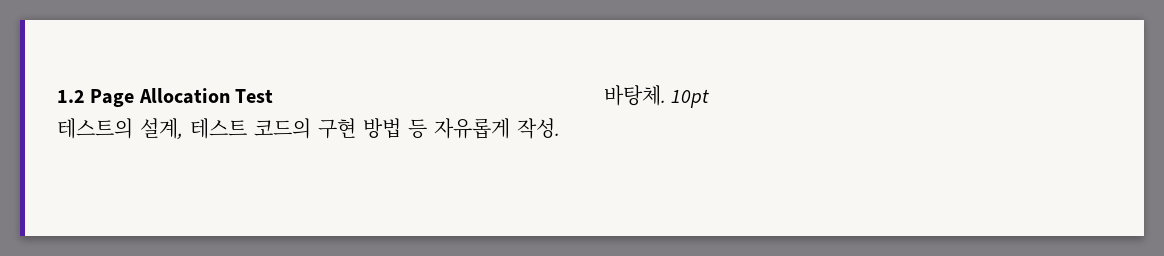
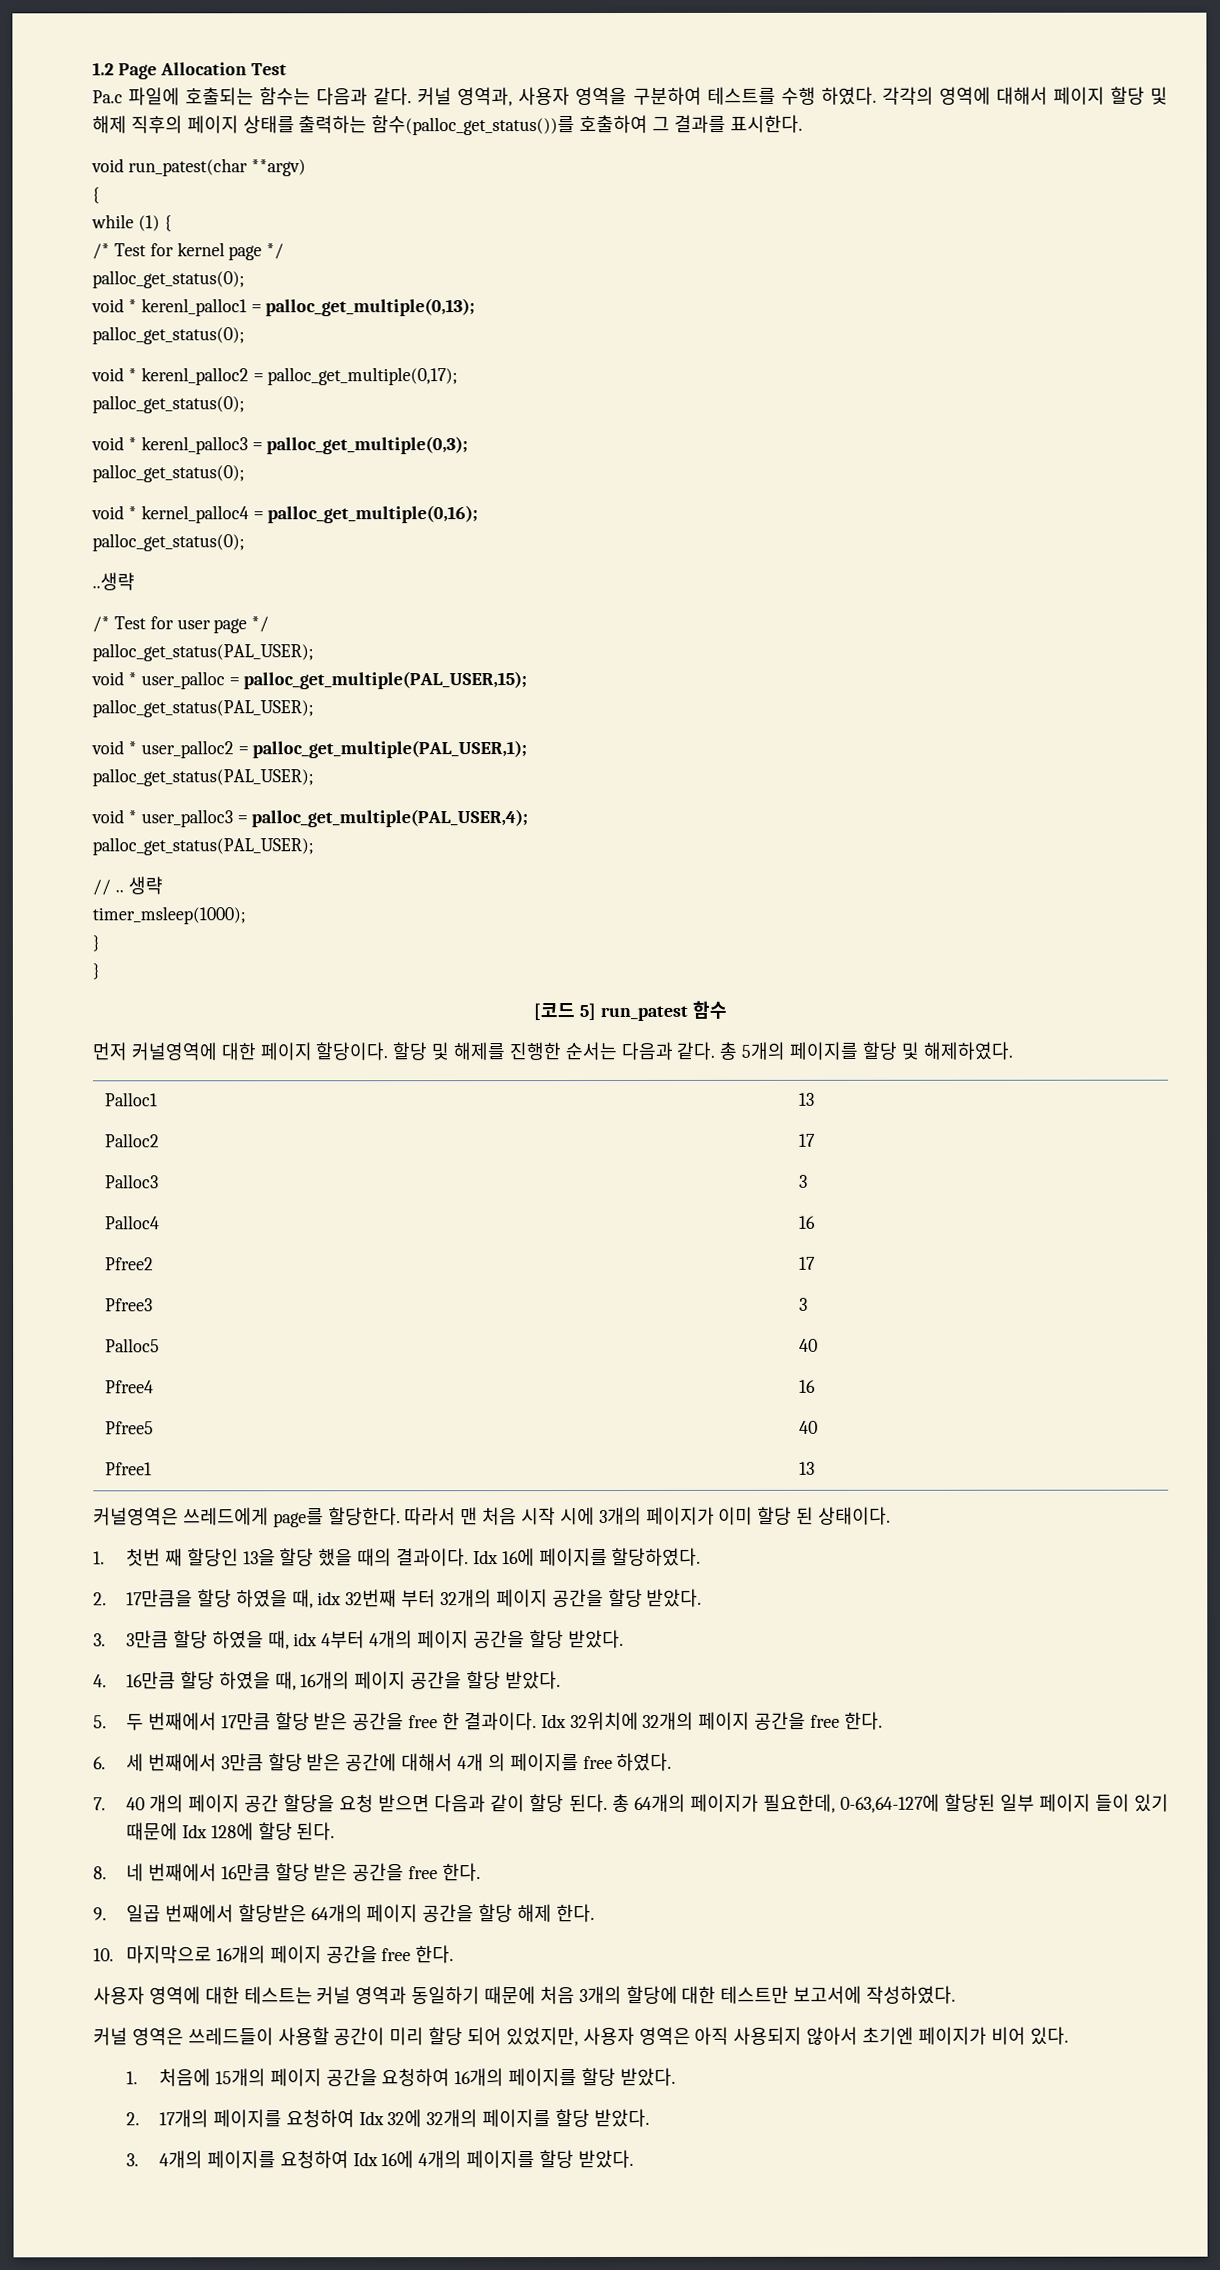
[57,118,560,139] [604,85,710,108] 테스트의 설계, 테스트 코드의 구현 방법 등 자유롭게 작성. 바탕체. 10pt -> [92,86,1169,107] [92,114,803,136] [91,158,306,177] [92,187,100,204] [91,214,172,232] [92,242,285,261] [92,270,245,289] [91,298,476,317] [92,326,245,345] [91,367,459,386] [92,395,245,414] [91,436,469,455] [92,464,245,483] [91,505,479,524] [92,533,245,552] [92,572,135,591] [92,616,270,634] [92,643,314,662] [91,671,528,690] [92,699,314,718] [91,740,528,759] [92,768,314,787] [91,809,529,828] [92,837,314,856] [92,876,163,896] [92,906,246,925] [92,935,100,952] [92,963,100,980] [533,1000,727,1022] [92,1041,1013,1061] [104,1092,158,1107] [798,1092,815,1106] [104,1133,161,1148] [798,1133,817,1147] [105,1174,160,1189] [799,1174,809,1188] [105,1215,161,1230] [799,1215,817,1229] [105,1257,155,1271] [799,1256,817,1270] [105,1298,154,1312] [799,1297,809,1311] [105,1338,161,1353] [799,1338,819,1352] [105,1380,155,1394] [799,1379,817,1393] [105,1421,155,1435] [799,1420,819,1434] [105,1462,153,1476] [799,1461,816,1475] [93,1506,892,1528] [93,1547,702,1567] [93,1588,703,1609] [93,1629,624,1650] [93,1671,561,1691] [93,1711,883,1731] [93,1752,673,1772] [93,1793,1170,1813] [125,1822,336,1841] [93,1863,482,1882] [93,1904,595,1923] [93,1945,455,1964] [93,1985,957,2005] [93,2026,1069,2047] [125,2067,676,2087] [125,2108,650,2128] [125,2149,634,2169] Pa.c 파일에 호출되는 함수는 다음과 같다. 커널 영역과, 사용자 영역을 구분하여 테스트를 수행 하였다. 각각의 영역에 대해서 페이지 할당 및 해제 직후의 페이지 상태를 출력하는 함수(palloc_get_status())를 호출하여 그 결과를 표시한다. // void run_patest(char **argv) // { // while (1) { // /* Test for kernel page */ // palloc_get_status(0); // void * kerenl_palloc1 = palloc_get_multiple(0,13); // palloc_get_status(0); // void * kerenl_palloc2 = palloc_get_multiple(0,17); // palloc_get_status(0); // void * kerenl_palloc3 = palloc_get_multiple(0,3); // palloc_get_status(0); // void * kernel_palloc4 = palloc_get_multiple(0,16); // palloc_get_status(0); // ..생략 // /* Test for user page */ // palloc_get_status(PAL_USER); // void * user_palloc = palloc_get_multiple(PAL_USER,15); // palloc_get_status(PAL_USER); // void * user_palloc2 = palloc_get_multiple(PAL_USER,1); // palloc_get_status(PAL_USER); // void * user_palloc3 = palloc_get_multiple(PAL_USER,4); // palloc_get_status(PAL_USER); // // .. 생략 // timer_msleep(1000); // } // } // [코드 5] run_patest 함수 // 먼저 커널영역에 대한 페이지 할당이다. 할당 및 해제를 진행한 순서는 다음과 같다. 총 5개의 페이지를 할당 및 해제하였다. // Palloc1 | 13 // Palloc2 | 17 // Palloc3 | 3 // Palloc4 | 16 // Pfree2 | 17 // Pfree3 | 3 // Palloc5 | 40 // Pfree4 | 16 // Pfree5 | 40 // Pfree1 | 13 // 커널영역은 쓰레드에게 page를 할당한다. 따라서 맨 처음 시작 시에 3개의 페이지가 이미 할당 된 상태이다. // 1. 첫번 째 할당인 13을 할당 했을 때의 결과이다. Idx 16에 페이지를 할당하였다. // 2. 17만큼을 할당 하였을 때, idx 32번째 부터 32개의 페이지 공간을 할당 받았다. // 3. 3만큼 할당 하였을 때, idx 4부터 4개의 페이지 공간을 할당 받았다. // 4. 16만큼 할당 하였을 때, 16개의 페이지 공간을 할당 받았다. // 5. 두 번째에서 17만큼 할당 받은 공간을 free 한 결과이다. Idx 32위치에 32개의 페이지 공간을 free 한다. // 6. 세 번째에서 3만큼 할당 받은 공간에 대해서 4개 의 페이지를 free 하였다. // 7. 40 개의 페이지 공간 할당을 요청 받으면 다음과 같이 할당 된다. 총 64개의 페이지가 필요한데, 0-63,64-127에 할당된 일부 페이지 들이 있기 때문에 Idx 128에 할당 된다. // 8. 네 번째에서 16만큼 할당 받은 공간을 free 한다. // 9. 일곱 번째에서 할당받은 64개의 페이지 공간을 할당 해제 한다. // 10. 마지막으로 16개의 페이지 공간을 free 한다. // 사용자 영역에 대한 테스트는 커널 영역과 동일하기 때문에 처음 3개의 할당에 대한 테스트만 보고서에 작성하였다. // 커널 영역은 쓰레드들이 사용할 공간이 미리 할당 되어 있었지만, 사용자 영역은 아직 사용되지 않아서 초기엔 페이지가 비어 있다. // 1. 처음에 15개의 페이지 공간을 요청하여 16개의 페이지를 할당 받았다. // 2. 17개의 페이지를 요청하여 Idx 32에 32개의 페이지를 할당 받았다. // 3. 4개의 페이지를 요청하여 Idx 16에 4개의 페이지를 할당 받았다.

